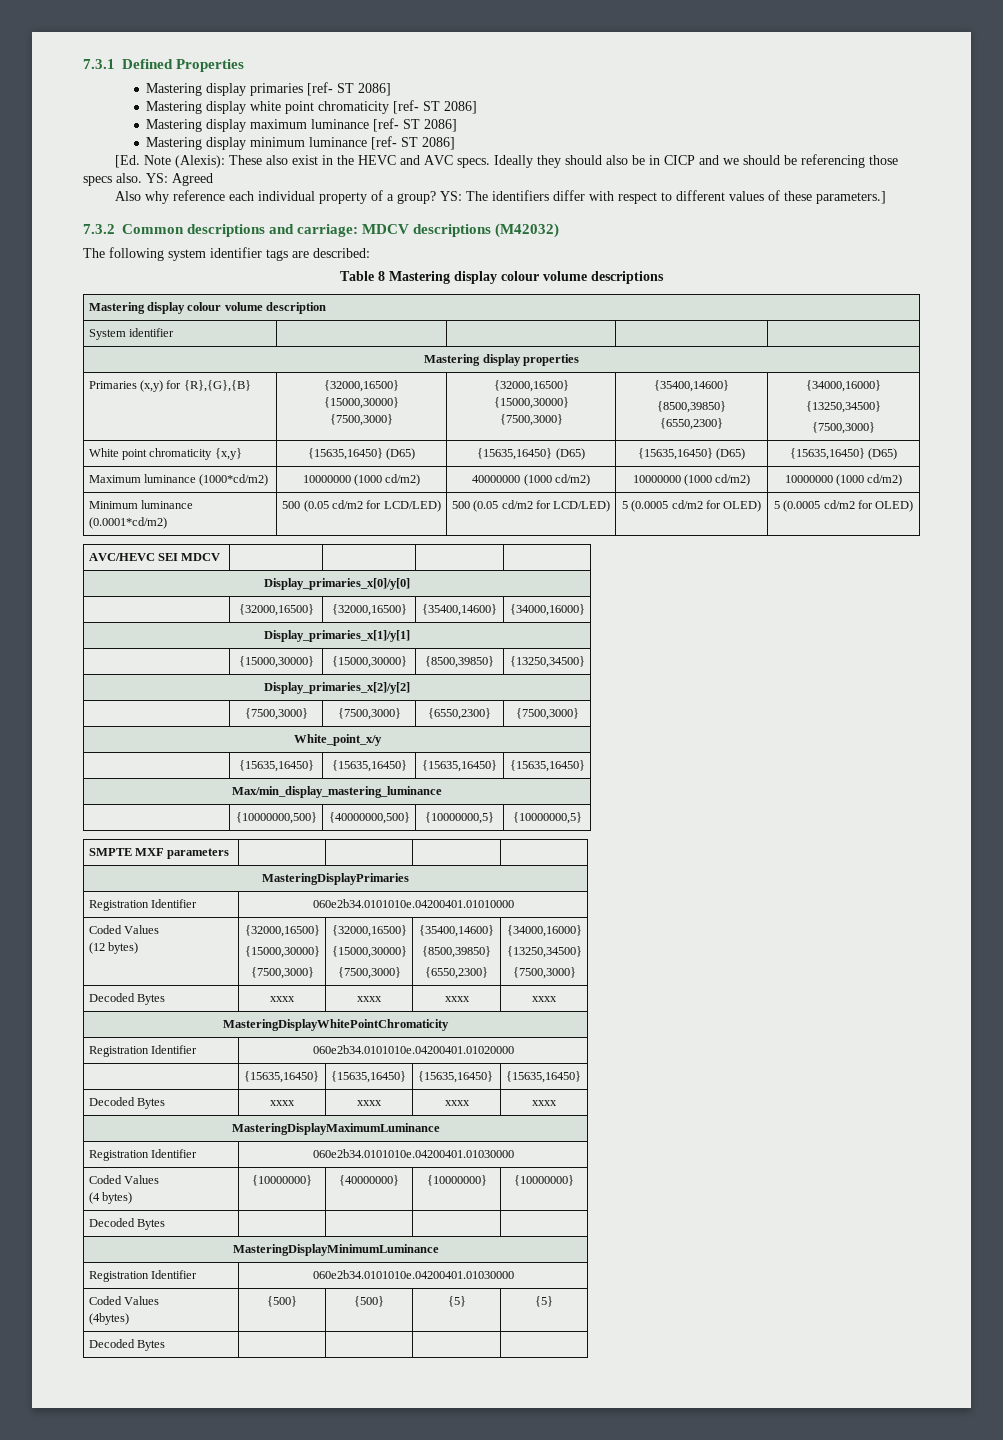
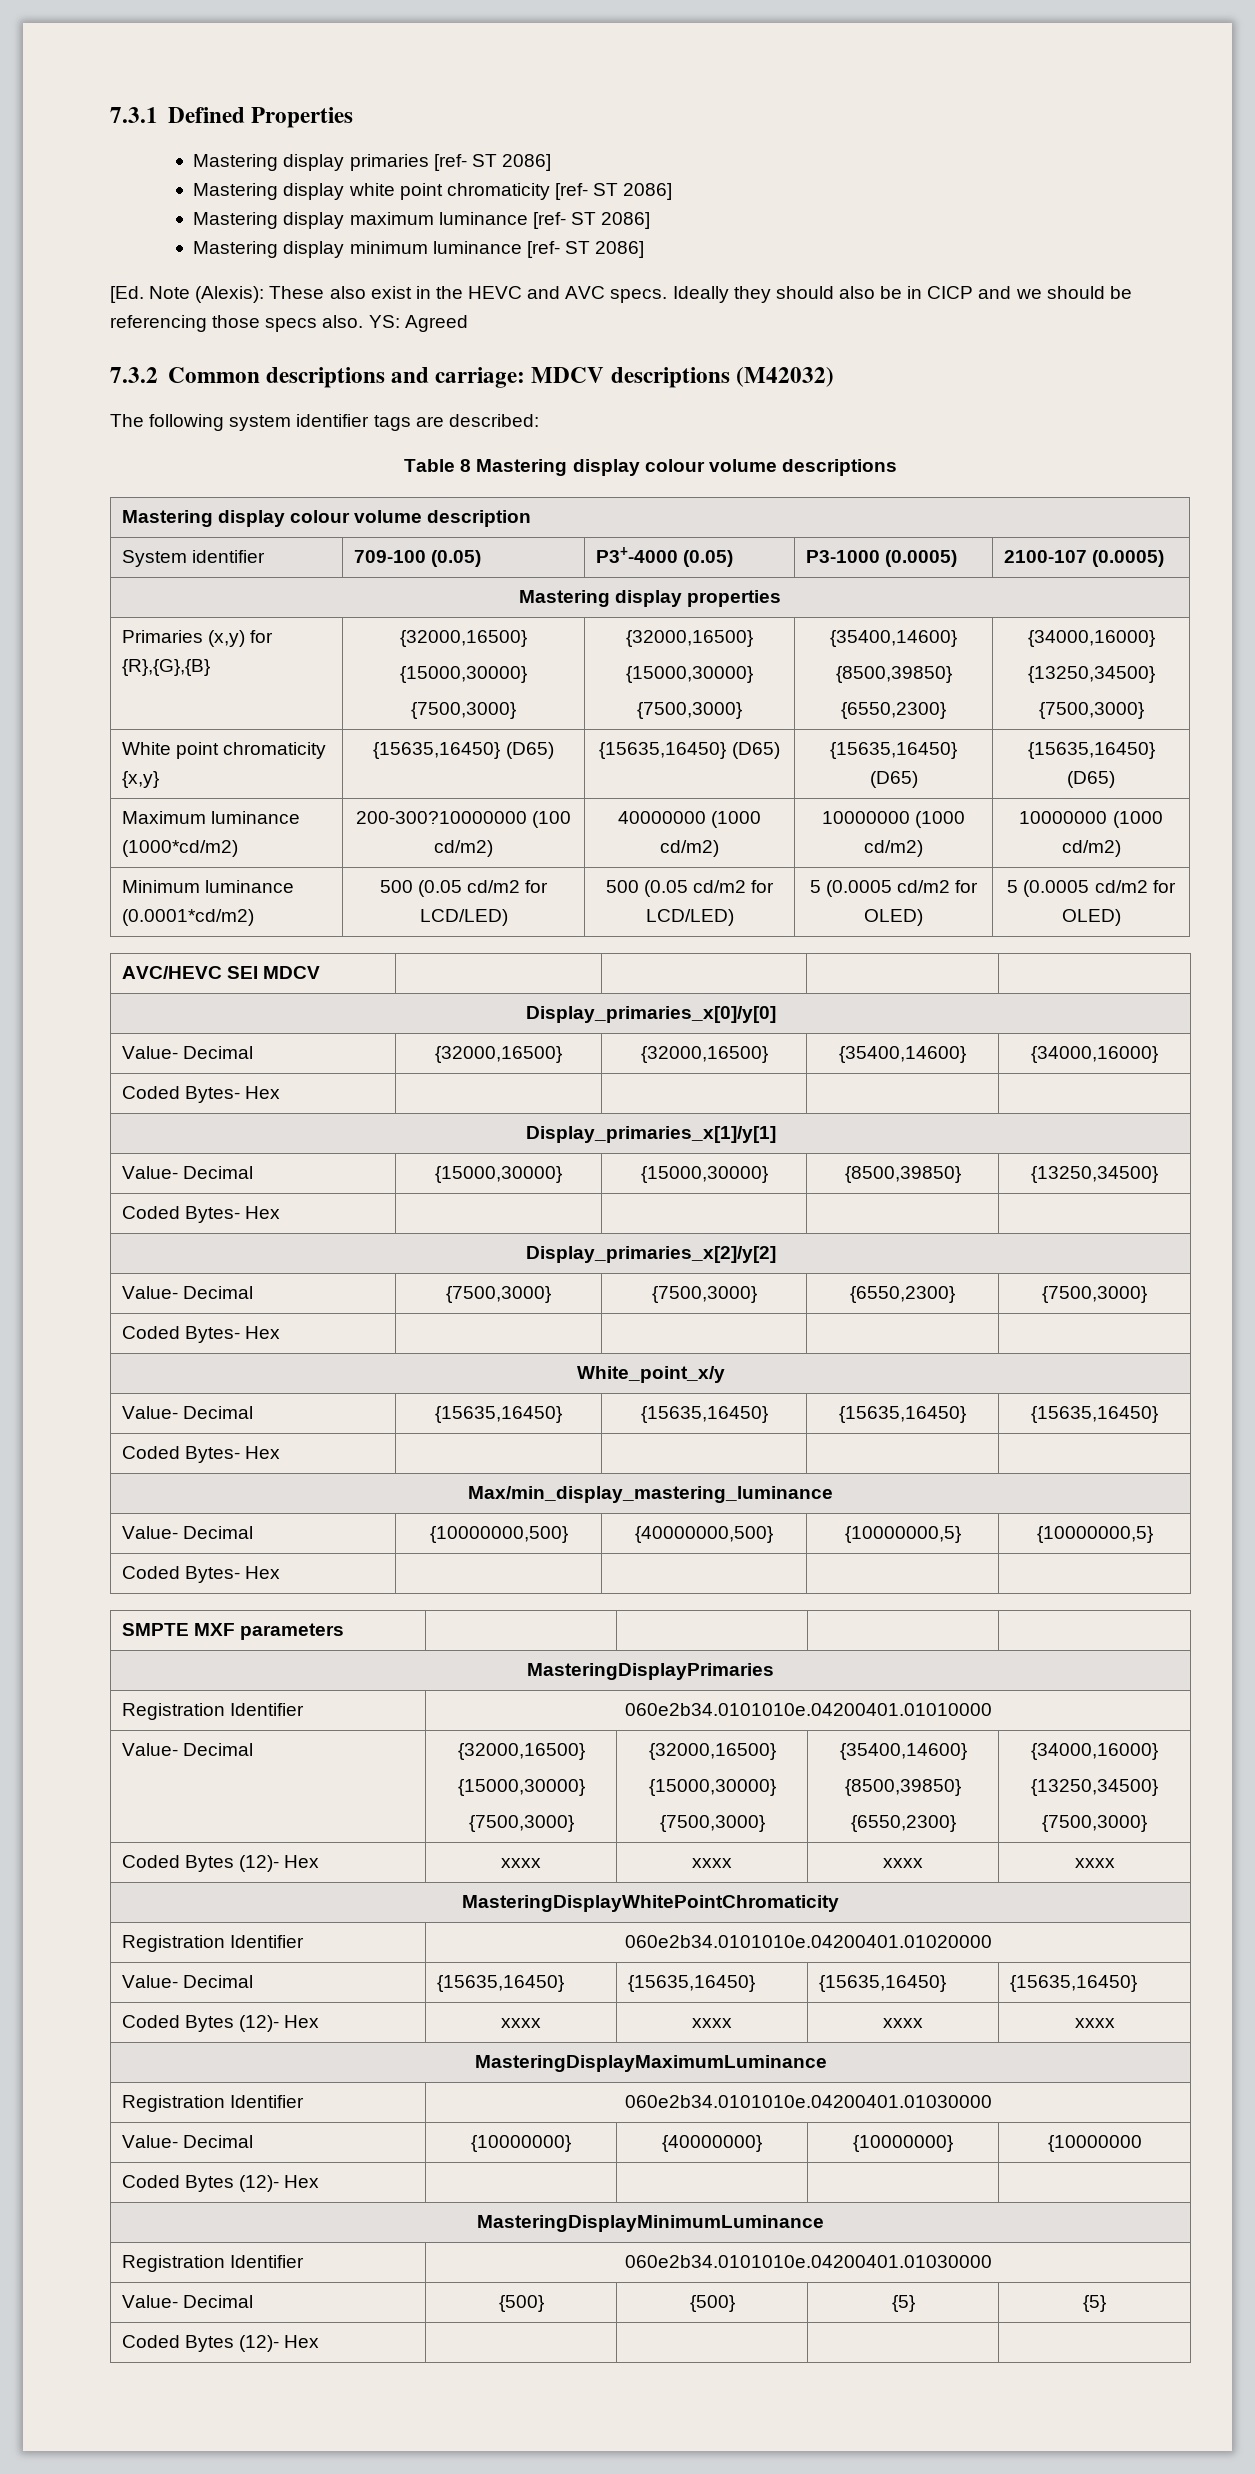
[114,190,886,204] // Also why reference each individual property of a group? YS: The identifiers differ with respect to different values of these parameters.] -> (468, 323) none
(175, 332) | | | -> [353,550,481,567] [595,547,733,567] [805,550,957,567] [1003,550,1164,567] 709-100 (0.05) | P3+-4000 (0.05) | P3-1000 (0.0005) | 2100-107 (0.0005)
[302,474,382,486] 10000000 (1000 -> [355,811,572,828] 200-300?10000000 (100
(410, 584) none -> [121,1046,253,1059] Value- Decimal
(585, 610) none -> [121,1086,281,1103] // Coded Bytes- Hex | | | |
(410, 636) none -> [121,1166,253,1179] Value- Decimal
(585, 662) none -> [121,1206,281,1223] // Coded Bytes- Hex | | | |
(410, 688) none -> [121,1286,253,1299] Value- Decimal
(579, 714) none -> [121,1326,281,1343] // Coded Bytes- Hex | | | |
[238,760,314,772] [331,760,407,772] [422,760,497,772] [509,760,585,772] | {15635,16450} | {15635,16450} | {15635,16450} | {15635,16450} -> [121,1406,253,1419] [435,1406,562,1423] [640,1406,768,1423] [839,1406,966,1423] [1031,1406,1158,1423] [121,1446,281,1463] Value- Decimal | {15635,16450} | {15635,16450} | {15635,16450} | {15635,16450} // Coded Bytes- Hex | | | |
(442, 792) none -> [121,1526,253,1539] Value- Decimal
(582, 818) none -> [121,1566,281,1583] // Coded Bytes- Hex | | | |
[88,925,160,934] [88,942,139,954] Coded Values // (12 bytes) -> [121,1743,253,1756] Value- Decimal
[88,993,166,1005] Decoded Bytes -> [121,1855,320,1872] Coded Bytes (12)- Hex
[243,1071,319,1083] [330,1071,406,1083] [417,1071,493,1083] [505,1071,581,1083] [88,1097,166,1109] | {15635,16450} | {15635,16450} | {15635,16450} | {15635,16450} // Decoded Bytes -> [121,1975,253,1988] [436,1975,564,1992] [627,1975,755,1992] [818,1975,946,1992] [1009,1975,1137,1992] [121,2015,320,2032] Value- Decimal | {15635,16450} | {15635,16450} | {15635,16450} | {15635,16450} // Coded Bytes (12)- Hex
[88,1175,160,1184] [88,1192,133,1204] Coded Values // (4 bytes) -> [121,2135,253,2148] Value- Decimal
[514,1175,574,1186] [88,1218,166,1230] {10000000} // Decoded Bytes -> [1047,2135,1142,2152] [121,2175,320,2192] {10000000 // Coded Bytes (12)- Hex
[88,1296,160,1305] [88,1313,129,1325] Coded Values // (4bytes) -> [121,2295,253,2308] Value- Decimal
[88,1339,166,1351] Decoded Bytes -> [121,2335,320,2352] Coded Bytes (12)- Hex

